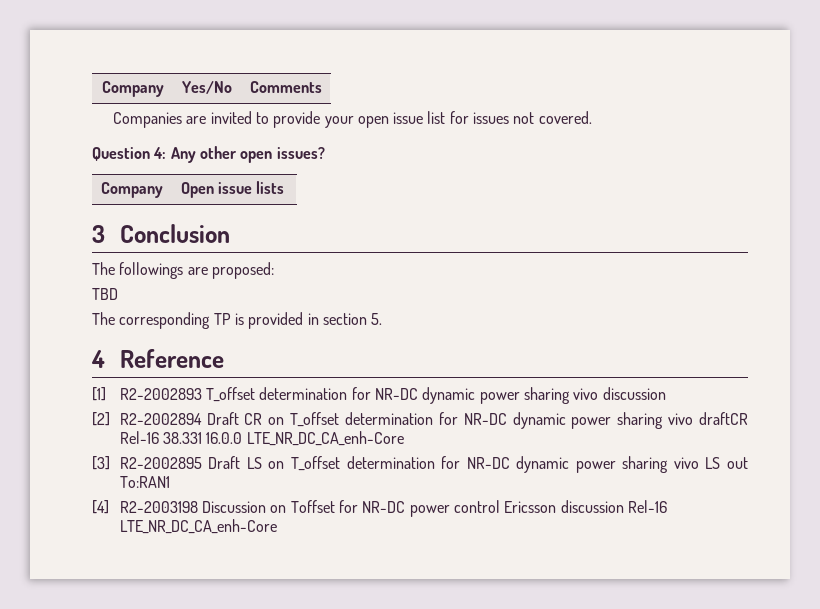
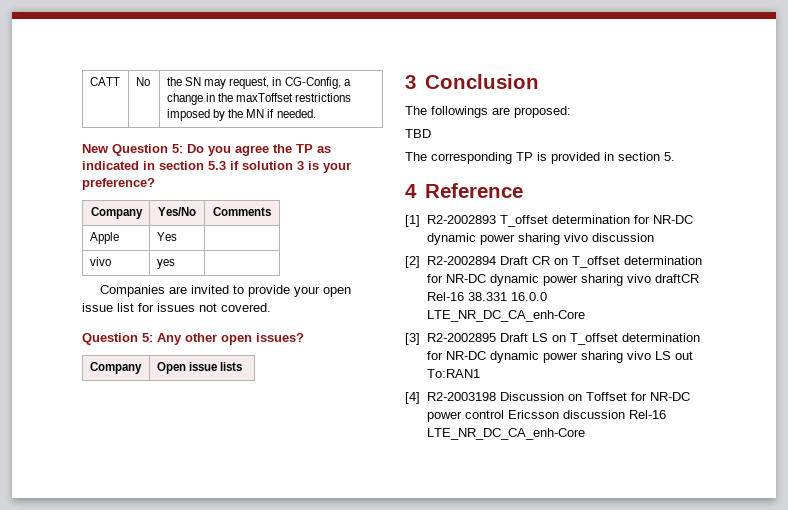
(101, 89) none -> [89,77,120,86] [135,77,150,86] [166,77,351,89] [166,93,352,105] [166,109,316,121] [82,144,331,156] [82,161,351,173] [82,178,155,190] CATT | No | the SN may request, in CG-Config, a change in the maxToffset restrictions imposed by the MN if needed. // New Question 5: Do you agree the TP as indicated in section 5.3 if solution 3 is your preference? //
(322, 87) none -> [89,232,119,244] [156,232,177,241] [89,257,111,266] [156,259,175,269] // Apple | Yes | // vivo | yes |
[153,147,167,159] 4: -> [142,333,153,342] 5:

